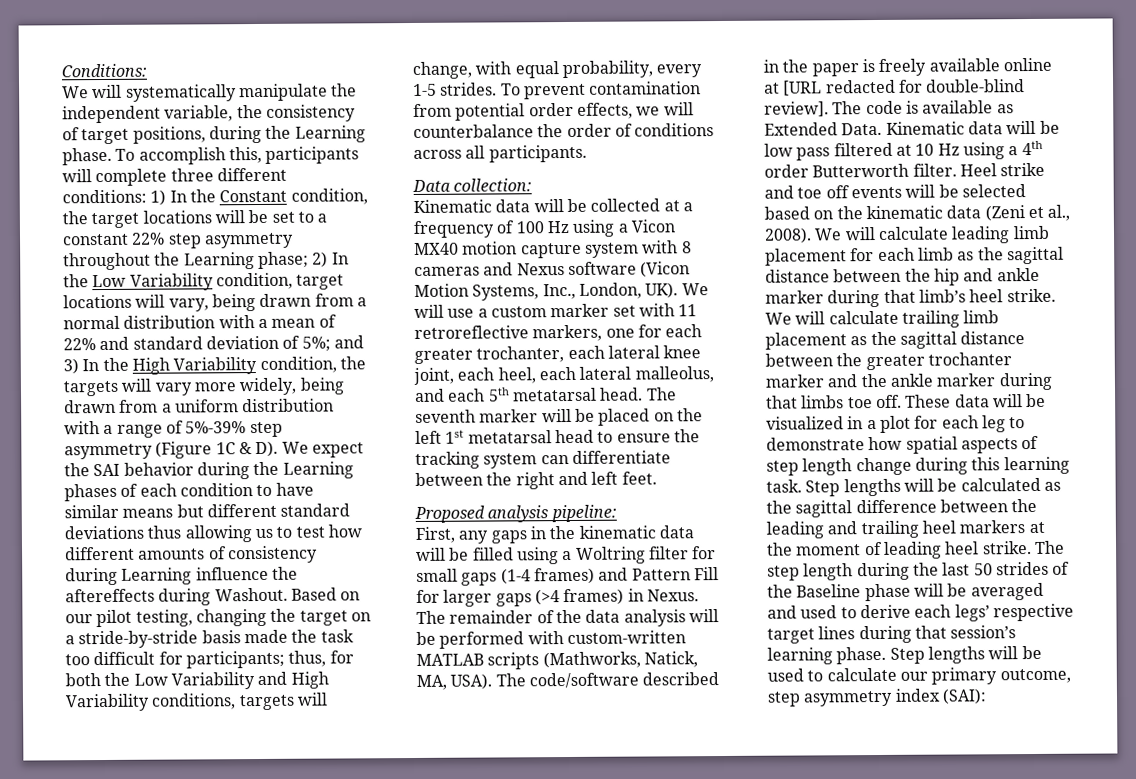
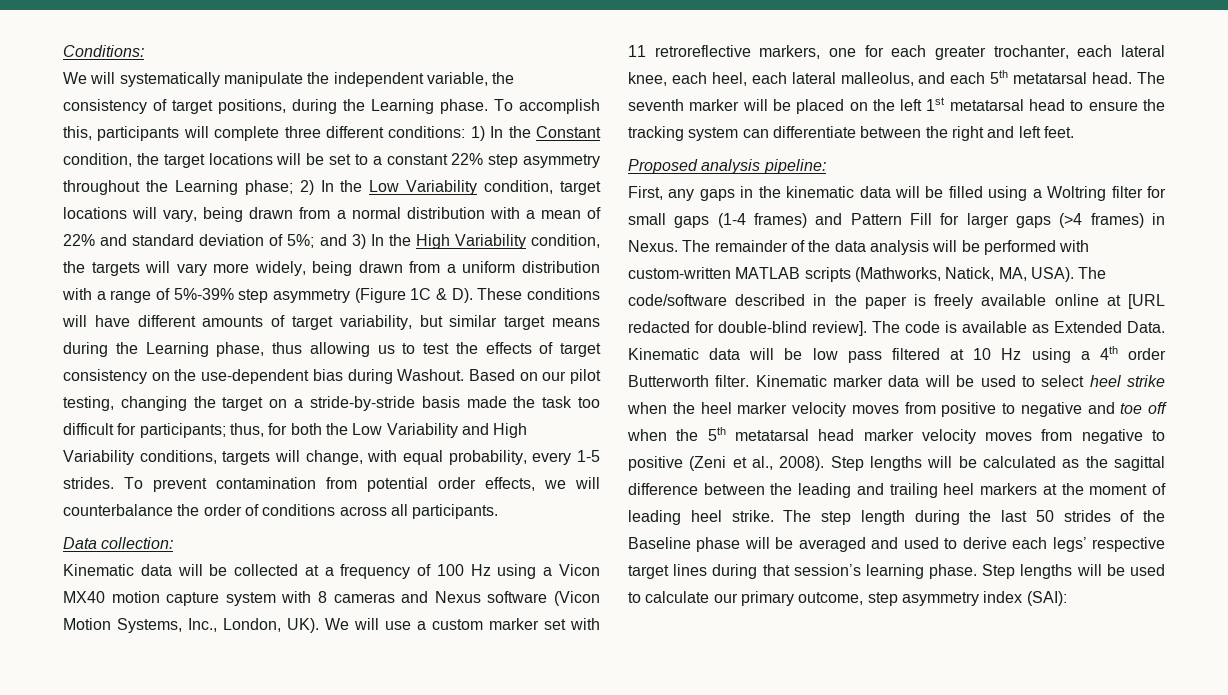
[281,441,364,458] [64,461,354,480] [64,482,314,502] [64,503,351,519] [64,525,144,540] We expect the SAI behavior during the Learning phases of each condition to have similar means but different standard deviations -> [477,288,601,300] [62,315,600,330] [63,342,265,357] These conditions will have different amounts of target variability, but similar target means during the Learning phase,
[327,524,362,538] [65,545,318,564] [65,566,298,586] [65,588,155,603] how different amounts of consistency during Learning influence the aftereffects -> [455,342,601,357] [63,369,343,384] the effects of target consistency on the use-dependent bias
[663,345,702,359] [413,367,454,385] knee joint, -> [628,72,667,86] knee,
[959,162,1046,177] [764,184,1026,199] [764,204,1071,222] [764,225,1050,244] [765,246,1064,266] [765,267,1040,286] [765,288,1056,308] [765,310,1000,328] [765,331,1026,350] [765,352,1012,371] [765,372,1053,391] [766,393,1047,409] [766,415,1026,433] [766,435,1040,454] [766,456,1070,476] [766,479,802,493] Heel strike and toe off events will be selected based on the kinematic data (Zeni et al., 2008). We will calculate leading limb placement for each limb as the sagittal distance between the hip and ankle marker during that limb’s heel strike. We will calculate trailing limb placement as the sagittal distance between the greater trochanter marker and the ankle marker during that limbs toe off. These data will be visualized in a plot for each leg to demonstrate how spatial aspects of step length change during this learning task. -> [755,375,1165,387] [627,402,1167,417] [627,427,1165,444] [628,456,825,471] Kinematic marker data will be used to select heel strike when the heel marker velocity moves from positive to negative and toe off when the 5th metatarsal head marker velocity moves from negative to positive (Zeni et al., 2008).

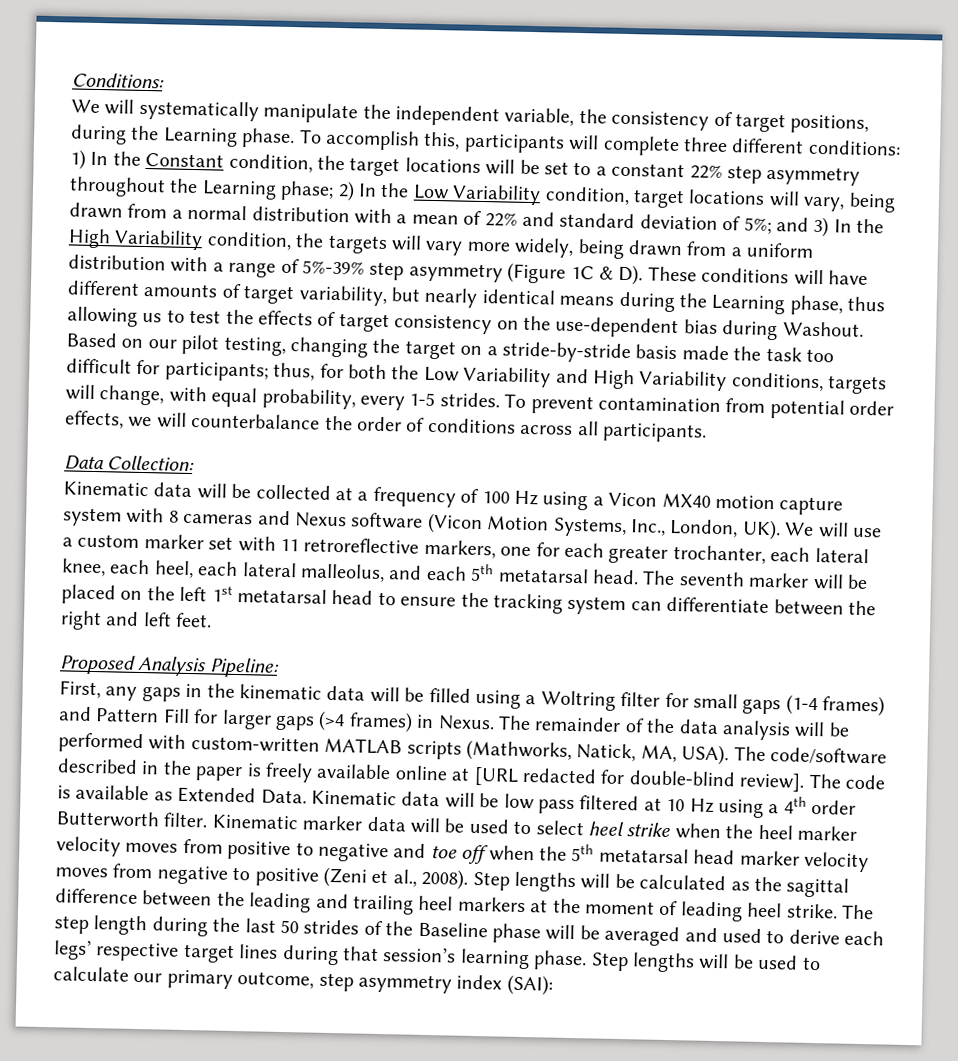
[449,315,546,330] similar target -> [424,287,556,308] nearly identical
[101,537,174,549] collection: -> [107,455,195,472] Collection:
[701,159,826,174] analysis pipeline: -> [137,655,279,678] Analysis Pipeline:

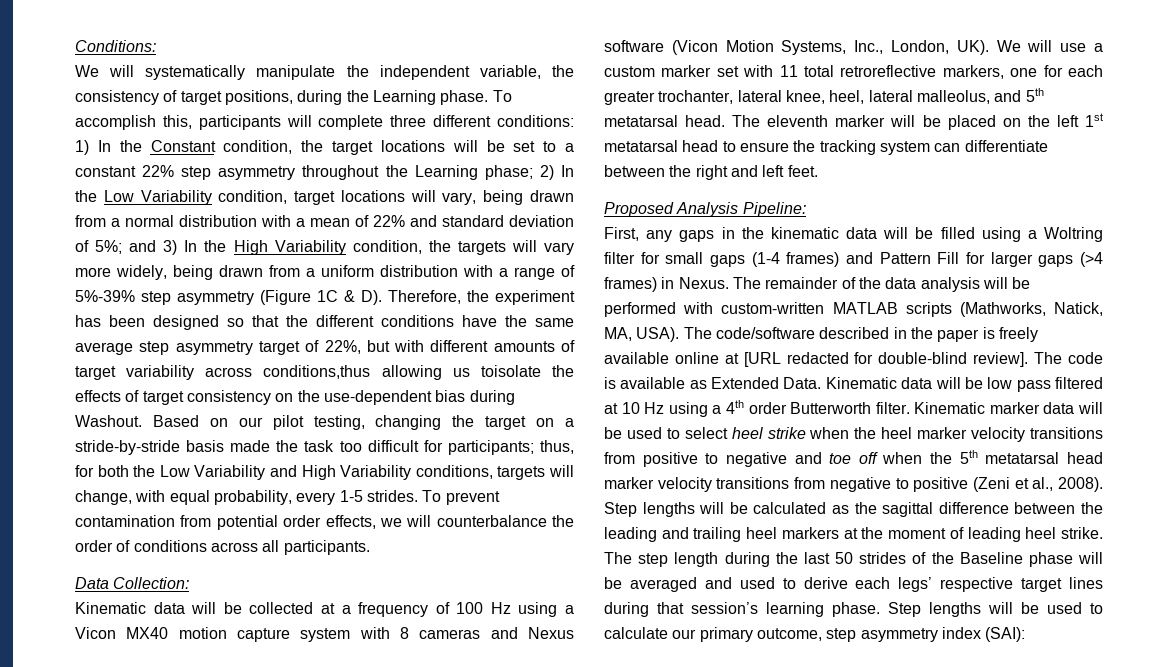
[647,266,868,286] [67,280,886,316] [67,306,222,327] These conditions will have different amounts of target variability, but nearly identical means during the Learning phase, thus allowing us to test -> [388,290,575,305] [75,315,574,330] [75,340,575,355] [75,365,541,380] Therefore, the experiment has been designed so that the different conditions have the same average step asymmetry target of 22%, but with different amounts of target variability across conditions,thus allowing us toisolate
(299, 545) none -> [804,65,834,77] total
[770,547,811,562] each -> (734, 97) none
[110,559,239,579] each heel, each -> [829,90,865,104] heel,
[425,565,467,581] each -> (1022, 96) none
[678,571,745,587] seventh -> [767,115,829,127] eleventh
[125,842,179,853] moves -> [1030,427,1103,439] transitions
[55,867,108,878] moves -> [716,477,790,489] transitions

